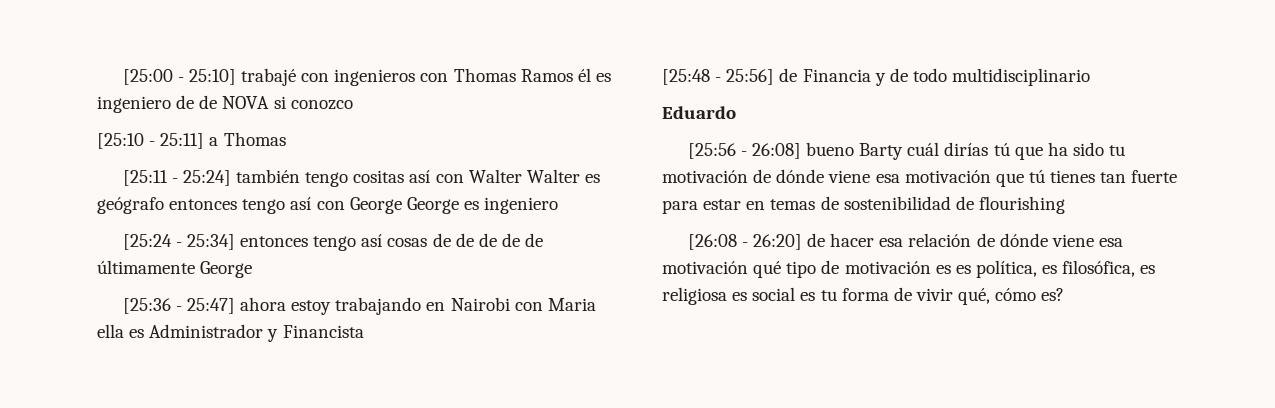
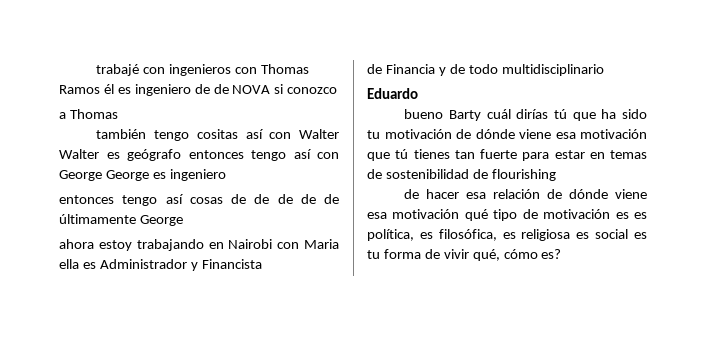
[122,69,236,85] [25:00 - 25:10] -> (96, 70) none
[97,133,205,149] [25:10 - 25:11] -> (338, 90) none
[122,170,231,186] [25:11 - 25:24] -> (118, 114) none
[122,234,235,250] [25:24 - 25:34] -> (226, 175) none
[122,298,235,314] [25:36 - 25:47] -> (183, 220) none
[662,69,775,85] [25:48 - 25:56] -> (262, 264) none
[687,143,801,159] [25:56 - 26:08] -> (418, 93) none
[687,234,802,250] [26:08 - 26:20] -> (556, 175) none

